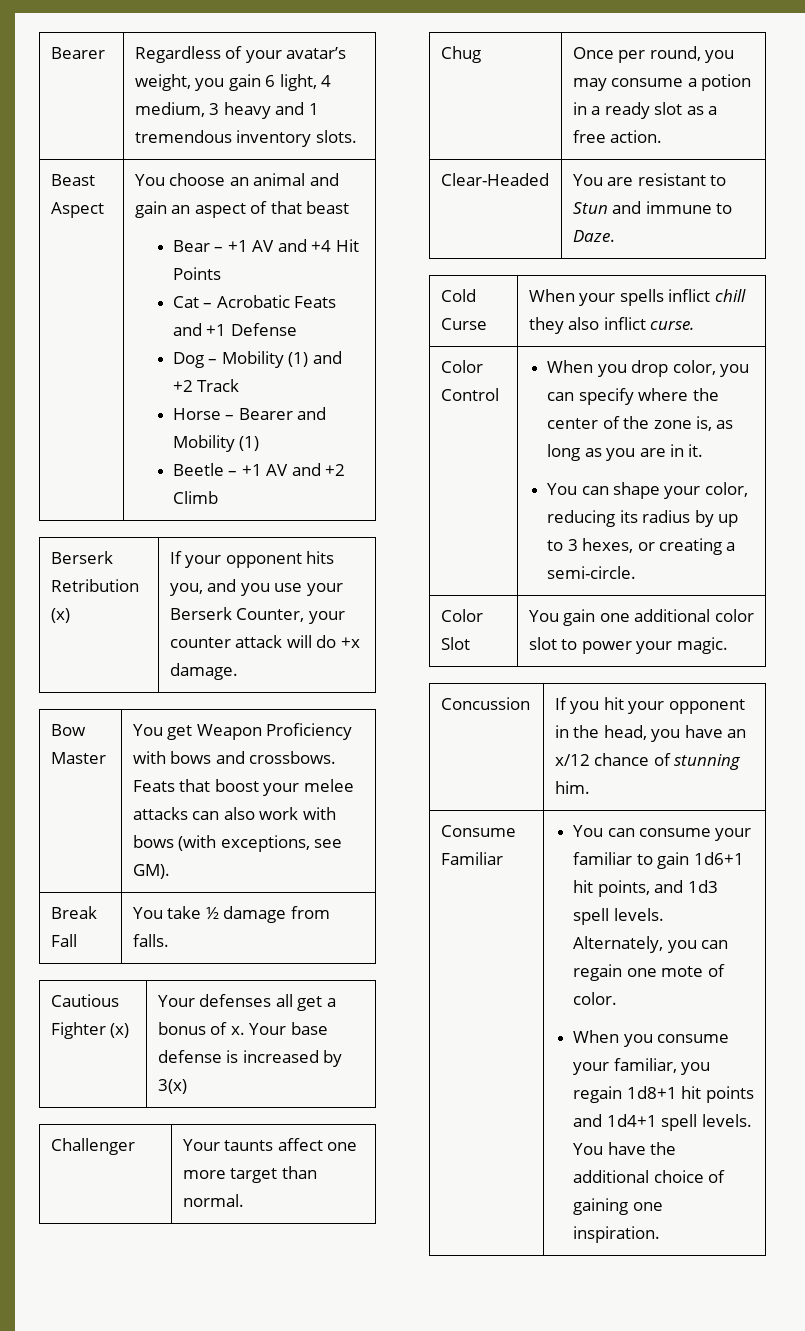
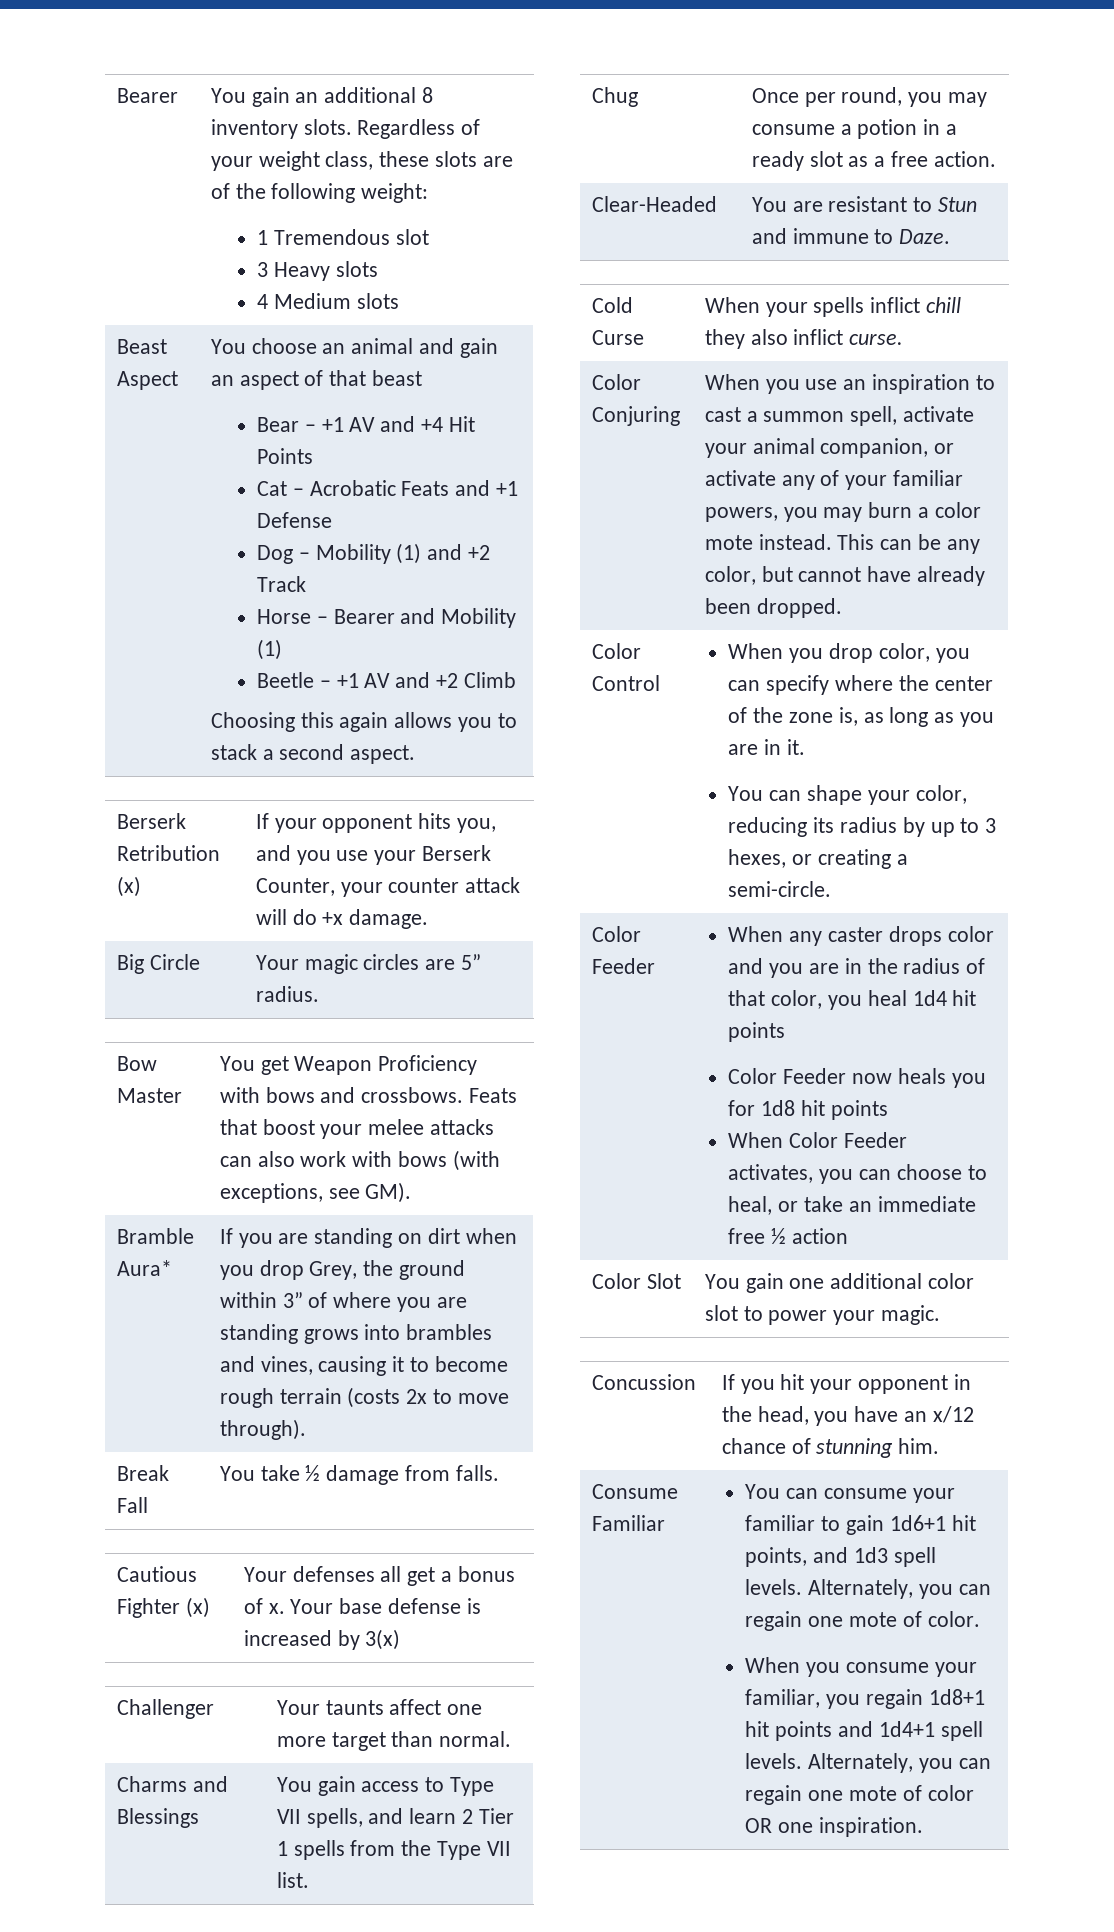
[134,46,347,63] [134,74,332,91] [134,102,319,119] [134,130,357,147] Regardless of your avatar’s weight, you gain 6 light, 4 medium, 3 heavy and 1 tremendous inventory slots. -> [210,87,433,107] [210,119,481,139] [210,151,513,171] [210,183,429,203] [256,229,429,245] [256,261,378,281] [256,293,399,309] You gain an additional 8 inventory slots. Regardless of your weight class, these slots are of the following weight: // 1 Tremendous slot // 3 Heavy slots // 4 Medium slots
(218, 497) none -> [210,712,517,732] [210,744,416,764] // Choosing this again allows you to stack a second aspect.
(238, 671) none -> [116,954,200,974] [255,954,481,974] [255,986,319,1002] // Big Circle | Your magic circles are 5” radius.
(170, 871) none -> [116,1228,194,1244] [116,1260,172,1276] [219,1228,517,1248] [219,1260,465,1280] [219,1292,467,1312] [219,1324,493,1344] [219,1356,508,1376] [219,1387,509,1408] [219,1419,306,1440] // Bramble Aura* | If you are standing on dirt when you drop Grey, the ground within 3” of where you are standing grows into brambles and vines, causing it to become rough terrain (costs 2x to move through).
(244, 1200) none -> [116,1776,228,1792] [116,1808,199,1828] [276,1776,494,1796] [276,1808,514,1828] [276,1840,511,1860] [276,1872,309,1888] // Charms and Blessings | You gain access to Type VII spells, and learn 2 Tier 1 spells from the Type VII list.
(695, 325) none -> [591,374,641,390] [591,406,680,426] [704,374,995,394] [704,406,974,426] [704,438,955,458] [704,470,963,490] [704,502,981,522] [704,534,980,554] [704,566,985,586] [704,598,842,618] // Color Conjuring | When you use an inspiration to cast a summon spell, activate your animal companion, or activate any of your familiar powers, you may burn a color mote instead. This can be any color, but cannot have already been dropped.
(637, 572) none -> [591,926,641,942] [591,958,655,974] [728,926,994,946] [728,958,986,978] [728,990,977,1010] [728,1022,786,1042] [728,1068,986,1088] [728,1100,888,1120] [728,1132,907,1148] [728,1164,987,1184] [728,1196,976,1215] [728,1228,848,1244] // Color Feeder | When any caster drops color and you are in the radius of that color, you heal 1d4 hit points // Color Feeder now heals you for 1d8 hit points // When Color Feeder activates, you can choose to heal, or take an immediate free ½ action
[573,1142,677,1155] [573,1170,726,1183] [573,1198,629,1215] You have the additional choice of gaining -> [808,1753,991,1773] [745,1785,974,1805] [745,1818,773,1833] Alternately, you can regain one mote of color OR

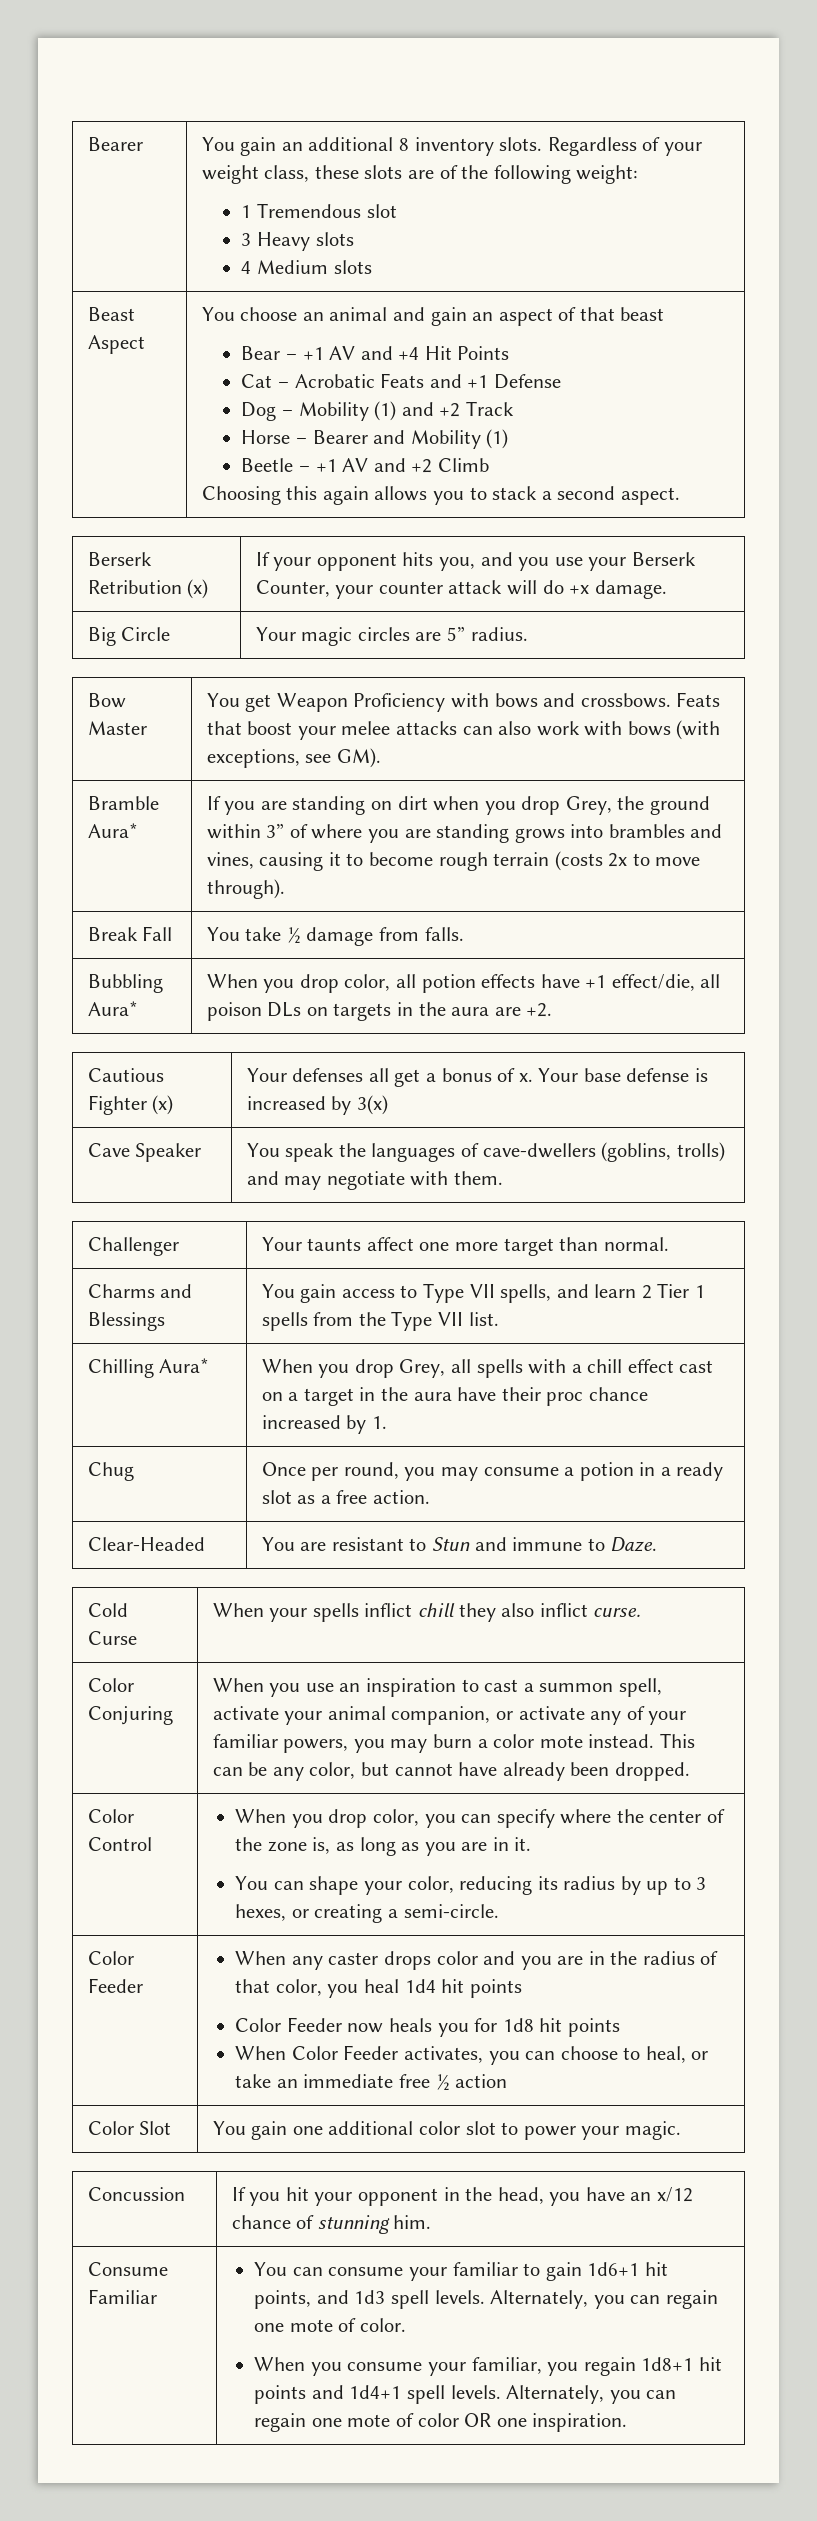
(499, 1473) none -> [87,974,163,993] [87,1001,138,1016] [206,974,721,993] [206,1002,553,1021] // Bubbling Aura* | When you drop color, all potion effects have +1 effect/die, all poison DLs on targets in the aura are +2.
(401, 1639) none -> [87,1143,202,1162] [246,1142,725,1162] [246,1171,503,1190] // Cave Speaker | You speak the languages of cave-dwellers (goblins, trolls) and may negotiate with them.
(309, 1880) none -> [87,1358,210,1378] [261,1359,714,1378] [261,1387,648,1406] [261,1415,387,1434] // Chilling Aura* | When you drop Grey, all spells with a chill effect cast on a target in the aura have their proc chance increased by 1.

